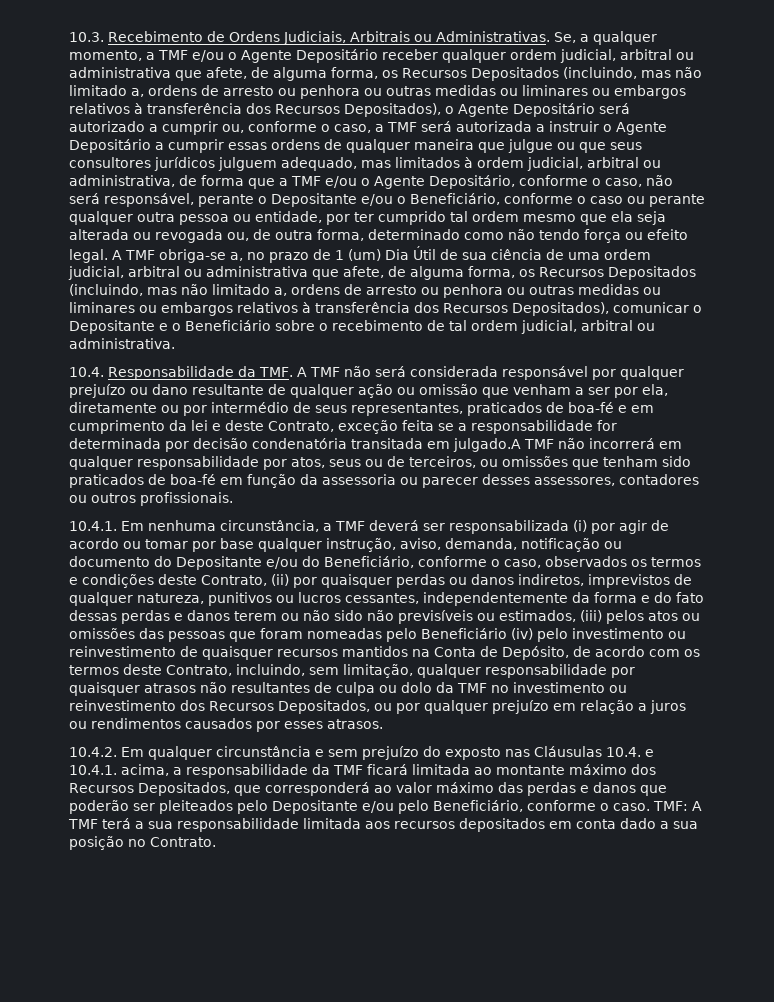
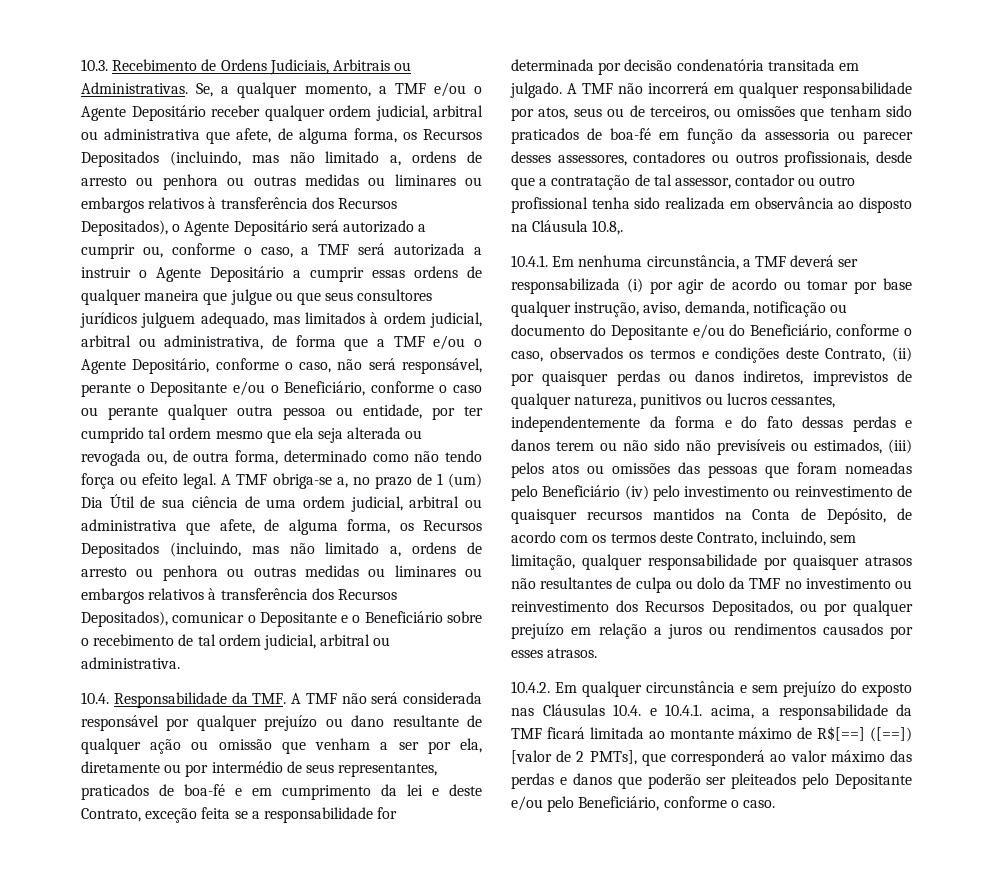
[453,438,521,452] julgado.A -> [510,82,577,98] julgado. A
[140,492,233,506] profissionais. -> [784,151,912,167] [511,174,856,190] [511,197,912,213] [511,220,624,235] profissionais, desde que a contratação de tal assessor, contador ou outro profissional tenha sido realizada em observância ao disposto na Cláusula 10.8,.
[631,764,656,775] [69,782,230,796] dos Recursos Depositados, -> [797,726,912,742] [511,750,637,765] de R$[==] ([==]) [valor de 2 PMTs],
[653,801,702,811] [68,818,698,832] [69,836,216,850] TMF: A TMF terá a sua responsabilidade limitada aos recursos depositados em conta dado a sua posição no Contrato. -> (775, 804) none

